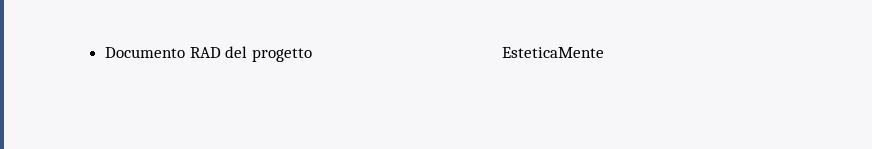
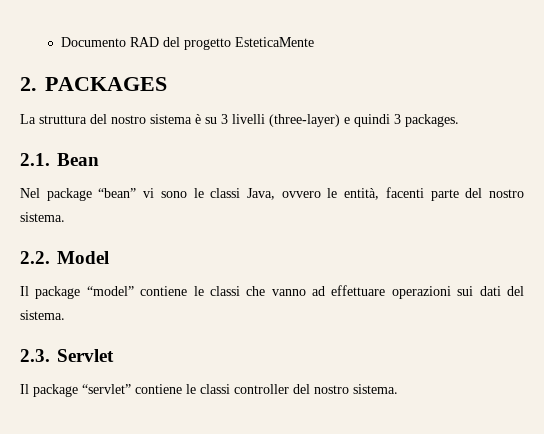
(605, 52) none -> [20,77,168,91] [20,114,459,127] [20,153,99,166] [20,187,524,201] [20,212,65,222] [20,251,109,264] [20,285,524,299] [20,310,65,320] [20,349,114,362] [20,384,398,397] // 2. PACKAGES // La struttura del nostro sistema è su 3 livelli (three-layer) e quindi 3 packages. // 2.1. Bean // Nel package “bean” vi sono le classi Java, ovvero le entità, facenti parte del nostro sistema. // 2.2. Model // Il package “model” contiene le classi che vanno ad effettuare operazioni sui dati del sistema. // 2.3. Servlet // Il package “servlet” contiene le classi controller del nostro sistema.

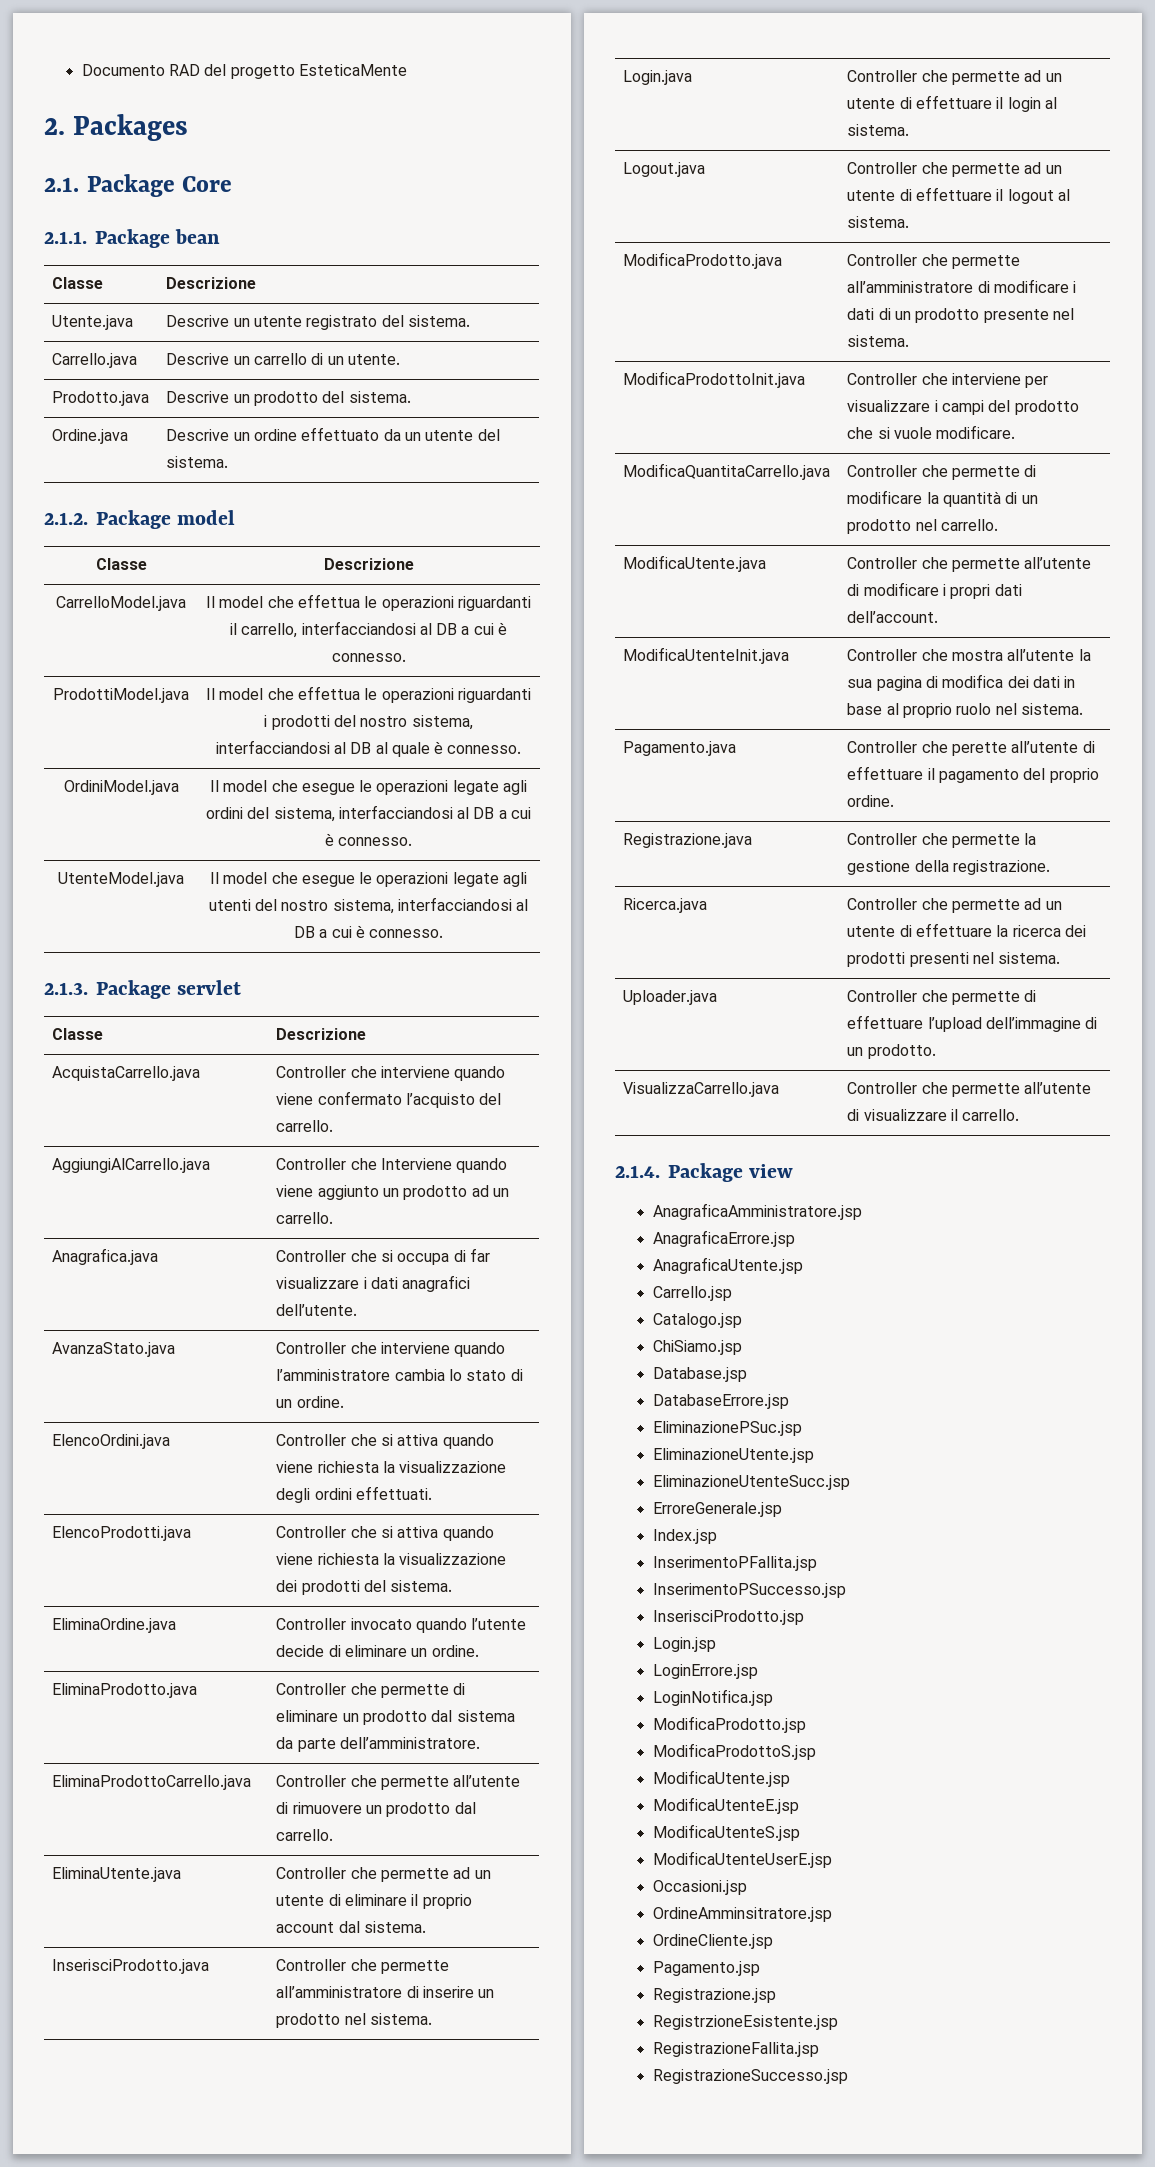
[45,77,168,91] [20,114,459,127] [20,153,99,166] [20,187,524,201] [20,212,65,222] [20,251,109,264] [20,285,524,299] [20,310,65,320] [20,349,114,362] [20,384,398,397] PACKAGES // La struttura del nostro sistema è su 3 livelli (three-layer) e quindi 3 packages. // 2.1. Bean // Nel package “bean” vi sono le classi Java, ovvero le entità, facenti parte del nostro sistema. // 2.2. Model // Il package “model” contiene le classi che vanno ad effettuare operazioni sui dati del sistema. // 2.3. Servlet // Il package “servlet” contiene le classi controller del nostro sistema. -> [73,114,188,141] [44,174,233,197] [44,229,221,248] [52,277,104,289] [166,277,257,289] [52,315,134,330] [166,315,471,330] [52,353,138,368] [166,353,401,365] [52,391,150,406] [166,391,411,406] [52,429,129,444] [166,427,500,441] [166,456,229,468] [44,510,236,529] [95,558,147,570] [323,558,414,570] [56,596,186,611] [206,594,531,611] [229,621,508,638] [331,653,406,662] [53,688,189,703] [206,686,531,703] [264,715,473,730] [215,740,522,757] [63,780,179,795] [209,780,528,795] [205,805,532,822] [324,833,413,846] [58,872,184,887] [209,872,528,887] [208,897,529,914] [293,925,444,938] [44,980,242,999] [52,1028,104,1040] [276,1028,367,1040] [52,1066,201,1081] [276,1066,506,1081] [276,1091,502,1108] [276,1120,334,1132] [52,1158,211,1173] [276,1158,508,1173] [276,1185,510,1200] [276,1212,334,1224] [52,1248,159,1265] [276,1248,491,1265] [276,1275,471,1292] [276,1304,358,1316] [52,1342,176,1357] [276,1342,506,1357] [276,1369,523,1381] [276,1396,344,1408] [52,1434,171,1449] [276,1434,494,1449] [276,1461,507,1473] [276,1486,433,1503] [52,1526,192,1541] [276,1526,494,1541] [276,1553,507,1565] [276,1580,453,1595] [52,1618,177,1633] [276,1618,527,1633] [276,1645,479,1657] [52,1683,198,1698] [276,1683,466,1698] [276,1710,515,1725] [276,1737,481,1752] [52,1775,252,1790] [276,1775,521,1790] [276,1802,476,1817] [276,1829,334,1841] [52,1867,182,1882] [276,1867,491,1882] [276,1894,472,1909] [276,1921,427,1933] [52,1959,210,1974] [276,1959,450,1974] [276,1986,495,1998] [276,2013,433,2028] [623,70,693,85] [847,70,1062,85] [847,95,1058,112] [847,124,910,136] [623,162,706,177] [847,162,1062,177] [847,187,1071,204] [847,216,910,228] [623,252,783,269] [847,254,1021,269] [847,279,1077,293] [847,308,1075,323] [847,335,910,347] [623,371,806,388] [847,373,1049,388] [847,400,1079,415] [847,425,1016,439] [623,463,831,480] [847,465,1037,480] [847,490,1038,507] [847,519,999,534] [623,555,767,572] [847,557,1092,572] [847,582,1022,599] [847,611,939,623] [623,647,790,664] [847,649,1091,661] [847,674,1076,691] [847,703,1084,718] [623,741,737,756] [847,741,1095,756] [847,766,1099,783] [847,795,895,807] [623,833,753,848] [847,833,1037,848] [847,860,1051,875] [623,898,708,913] [847,898,1062,913] [847,923,1087,937] [847,952,1061,967] [623,990,718,1005] [847,990,1037,1005] [847,1015,1098,1032] [847,1044,936,1059] [623,1082,780,1097] [847,1082,1092,1097] [847,1109,1020,1121] [615,1163,794,1182] [652,1203,862,1220] [652,1230,795,1247] [652,1257,803,1274] [652,1286,732,1301] [652,1313,742,1328] [652,1340,742,1355] [652,1367,747,1382] [652,1394,789,1409] [652,1421,802,1436] [652,1448,814,1463] [652,1475,850,1490] [652,1502,782,1517] [652,1529,717,1544] [652,1556,817,1571] [652,1583,846,1598] [652,1610,804,1625] [652,1637,716,1652] [652,1664,758,1679] [652,1689,773,1706] [652,1716,806,1733] [652,1743,816,1760] [652,1770,790,1787] [652,1797,799,1814] [652,1824,800,1841] [652,1851,832,1868] [652,1880,747,1895] [652,1907,832,1922] [652,1934,773,1949] [652,1961,760,1976] [652,1988,776,2003] [652,2015,838,2030] [652,2042,819,2057] [652,2069,848,2084] Packages // 2.1. Package Core // 2.1.1. Package bean // Classe | Descrizione // Utente.java | Descrive un utente registrato del sistema. // Carrello.java | Descrive un carrello di un utente. // Prodotto.java | Descrive un prodotto del sistema. // Ordine.java | Descrive un ordine effettuato da un utente del sistema. // 2.1.2. Package model // Classe | Descrizione // CarrelloModel.java | Il model che effettua le operazioni riguardanti il carrello, interfacciandosi al DB a cui è connesso. // ProdottiModel.java | Il model che effettua le operazioni riguardanti i prodotti del nostro sistema, interfacciandosi al DB al quale è connesso. // OrdiniModel.java | Il model che esegue le operazioni legate agli ordini del sistema, interfacciandosi al DB a cui è connesso. // UtenteModel.java | Il model che esegue le operazioni legate agli utenti del nostro sistema, interfacciandosi al DB a cui è connesso. // 2.1.3. Package servlet // Classe | Descrizione // AcquistaCarrello.java | Controller che interviene quando viene confermato l’acquisto del carrello. // AggiungiAlCarrello.java | Controller che Interviene quando viene aggiunto un prodotto ad un carrello. // Anagrafica.java | Controller che si occupa di far visualizzare i dati anagrafici dell’utente. // AvanzaStato.java | Controller che interviene quando l’amministratore cambia lo stato di un ordine. // ElencoOrdini.java | Controller che si attiva quando viene richiesta la visualizzazione degli ordini effettuati. // ElencoProdotti.java | Controller che si attiva quando viene richiesta la visualizzazione dei prodotti del sistema. // EliminaOrdine.java | Controller invocato quando l’utente decide di eliminare un ordine. // EliminaProdotto.java | Controller che permette di eliminare un prodotto dal sistema da parte dell’amministratore. // EliminaProdottoCarrello.java | Controller che permette all’utente di rimuovere un prodotto dal carrello. // EliminaUtente.java | Controller che permette ad un utente di eliminare il proprio account dal sistema. // InserisciProdotto.java | Controller che permette all’amministratore di inserire un prodotto nel sistema. // Login.java | Controller che permette ad un utente di effettuare il login al sistema. // Logout.java | Controller che permette ad un utente di effettuare il logout al sistema. // ModificaProdotto.java | Controller che permette all’amministratore di modificare i dati di un prodotto presente nel sistema. // ModificaProdottoInit.java | Controller che interviene per visualizzare i campi del prodotto che si vuole modificare. // ModificaQuantitaCarrello.java | Controller che permette di modificare la quantità di un prodotto nel carrello. // ModificaUtente.java | Controller che permette all’utente di modificare i propri dati dell’account. // ModificaUtenteInit.java | Controller che mostra all’utente la sua pagina di modifica dei dati in base al proprio ruolo nel sistema. // Pagamento.java | Controller che perette all’utente di effettuare il pagamento del proprio ordine. // Registrazione.java | Controller che permette la gestione della registrazione. // Ricerca.java | Controller che permette ad un utente di effettuare la ricerca dei prodotti presenti nel sistema. // Uploader.java | Controller che permette di effettuare l’upload dell’immagine di un prodotto. // VisualizzaCarrello.java | Controller che permette all’utente di visualizzare il carrello. // 2.1.4. Package view // AnagraficaAmministratore.jsp // AnagraficaErrore.jsp // AnagraficaUtente.jsp // Carrello.jsp // Catalogo.jsp // ChiSiamo.jsp // Database.jsp // DatabaseErrore.jsp // EliminazionePSuc.jsp // EliminazioneUtente.jsp // EliminazioneUtenteSucc.jsp // ErroreGenerale.jsp // Index.jsp // InserimentoPFallita.jsp // InserimentoPSuccesso.jsp // InserisciProdotto.jsp // Login.jsp // LoginErrore.jsp // LoginNotifica.jsp // ModificaProdotto.jsp // ModificaProdottoS.jsp // ModificaUtente.jsp // ModificaUtenteE.jsp // ModificaUtenteS.jsp // ModificaUtenteUserE.jsp // Occasioni.jsp // OrdineAmminsitratore.jsp // OrdineCliente.jsp // Pagamento.jsp // Registrazione.jsp // RegistrzioneEsistente.jsp // RegistrazioneFallita.jsp // RegistrazioneSuccesso.jsp

